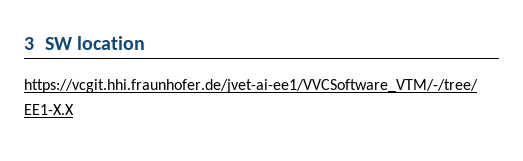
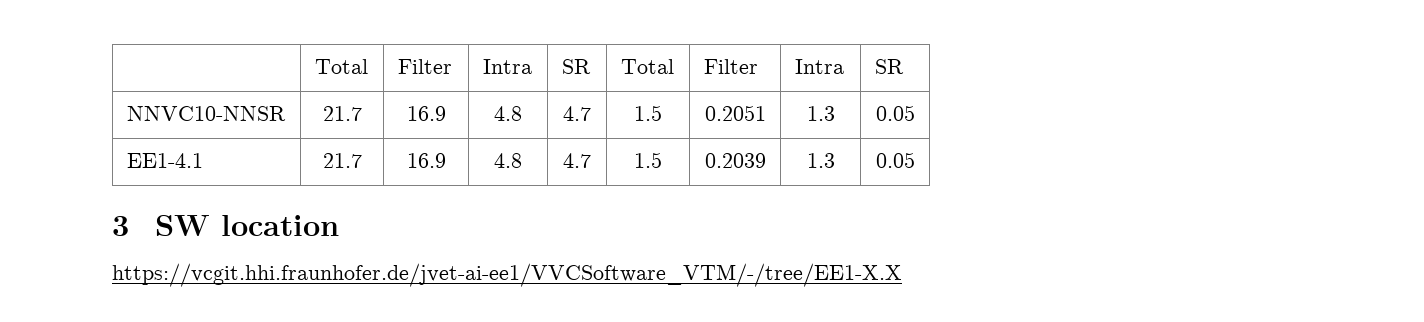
(24, 43) none -> [314,59,368,74] [397,59,452,74] [482,59,532,74] [561,59,591,74] [620,59,674,74] [703,59,758,74] [794,59,844,74] [874,59,904,74] [126,106,286,121] [322,106,362,121] [406,106,446,121] [494,106,522,121] [563,106,591,121] [634,105,662,121] [704,105,766,121] [806,106,835,121] [875,105,915,121] [126,153,203,168] [322,153,362,168] [406,153,446,168] [494,153,522,168] [563,153,591,168] [634,152,662,168] [704,153,766,168] [806,153,835,168] [875,152,915,168] | Total | Filter | Intra | SR | Total | Filter | Intra | SR // NNVC10-NNSR | 21.7 | 16.9 | 4.8 | 4.7 | 1.5 | 0.2051 | 1.3 | 0.05 // EE1-4.1 | 21.7 | 16.9 | 4.8 | 4.7 | 1.5 | 0.2039 | 1.3 | 0.05 //

